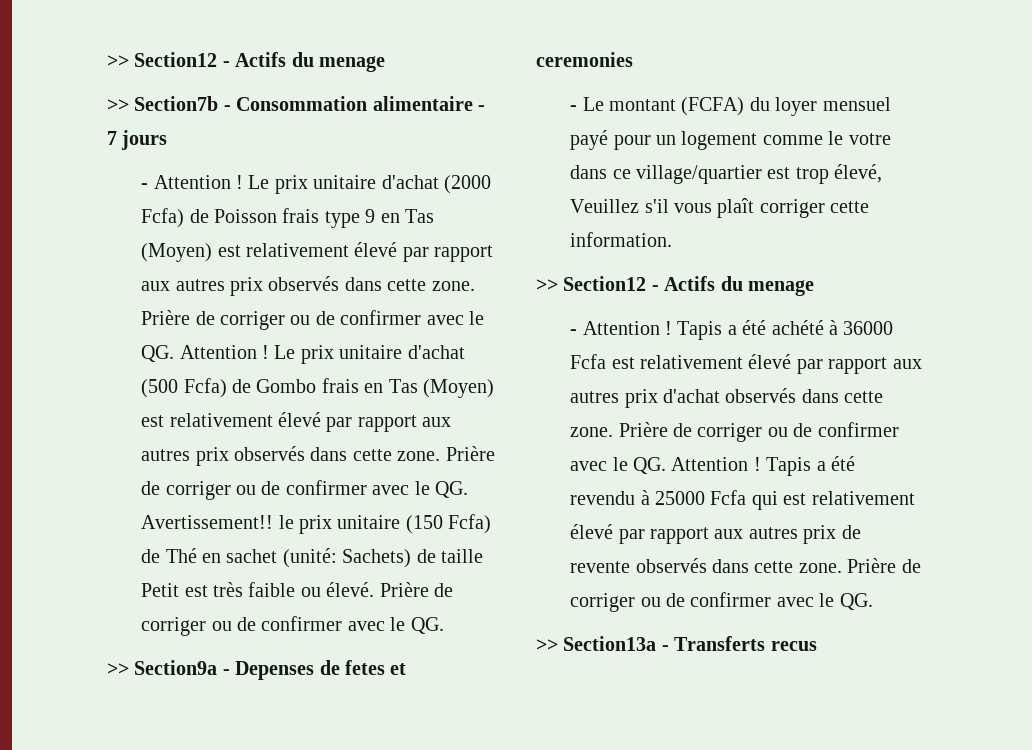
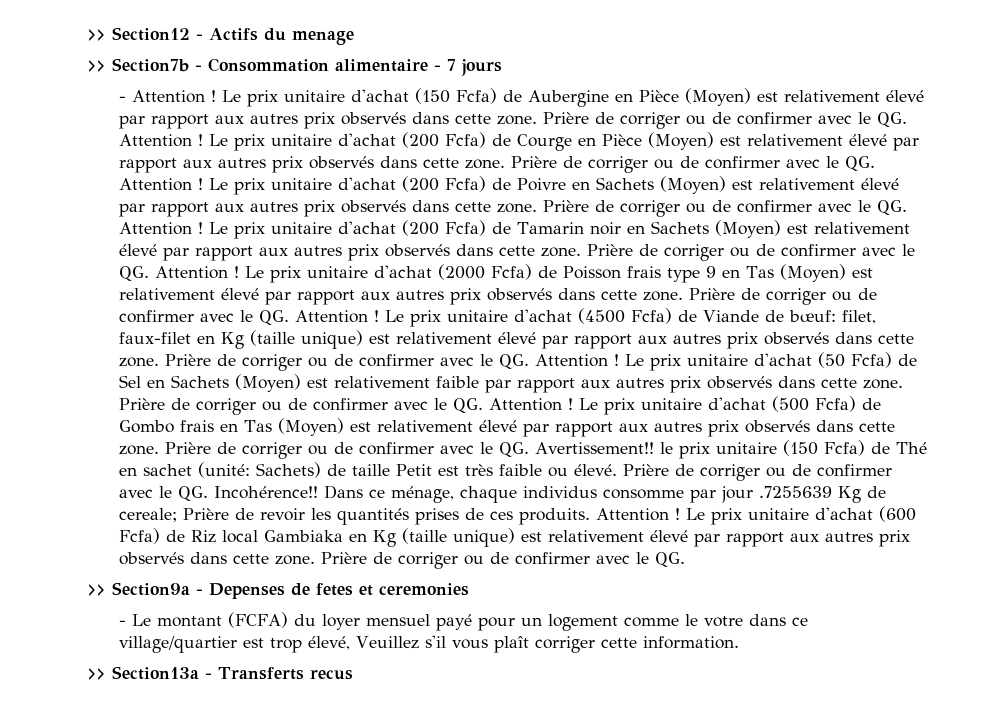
(439, 182) none -> [415,88,925,107] [119,112,908,129] [119,132,920,151] [119,156,876,173] [119,176,900,195] [119,200,908,217] [119,220,911,239] [119,244,916,261] [119,265,433,283] (150 Fcfa) de Aubergine en Pièce (Moyen) est relativement élevé par rapport aux autres prix observés dans cette zone. Prière de corriger ou de confirmer avec le QG. Attention ! Le prix unitaire d'achat (200 Fcfa) de Courge en Pièce (Moyen) est relativement élevé par rapport aux autres prix observés dans cette zone. Prière de corriger ou de confirmer avec le QG. Attention ! Le prix unitaire d'achat (200 Fcfa) de Poivre en Sachets (Moyen) est relativement élevé par rapport aux autres prix observés dans cette zone. Prière de corriger ou de confirmer avec le QG. Attention ! Le prix unitaire d'achat (200 Fcfa) de Tamarin noir en Sachets (Moyen) est relativement élevé par rapport aux autres prix observés dans cette zone. Prière de corriger ou de confirmer avec le QG. Attention ! Le prix unitaire d'achat
(465, 352) none -> [578,308,877,324] [119,330,915,349] [119,352,918,371] [119,374,904,393] [119,397,767,415] (4500 Fcfa) de Viande de bœuf: filet, faux-filet en Kg (taille unique) est relativement élevé par rapport aux autres prix observés dans cette zone. Prière de corriger ou de confirmer avec le QG. Attention ! Le prix unitaire d'achat (50 Fcfa) de Sel en Sachets (Moyen) est relativement faible par rapport aux autres prix observés dans cette zone. Prière de corriger ou de confirmer avec le QG. Attention ! Le prix unitaire d'achat
(444, 625) none -> [214,485,887,503] [119,506,917,525] [119,528,911,547] [119,552,686,569] Incohérence!! Dans ce ménage, chaque individus consomme par jour .7255639 Kg de cereale; Prière de revoir les quantités prises de ces produits. Attention ! Le prix unitaire d'achat (600 Fcfa) de Riz local Gambiaka en Kg (taille unique) est relativement élevé par rapport aux autres prix observés dans cette zone. Prière de corriger ou de confirmer avec le QG.
[536,276,814,296] [570,320,894,340] [570,354,922,374] [570,388,884,408] [570,422,899,442] [570,456,856,476] [570,490,915,510] [570,524,861,544] [570,558,921,573] [570,592,873,612] // >> Section12 - Actifs du menage // - Attention ! Tapis a été achété à 36000 Fcfa est relativement élevé par rapport aux autres prix d'achat observés dans cette zone. Prière de corriger ou de confirmer avec le QG. Attention ! Tapis a été revendu à 25000 Fcfa qui est relativement élevé par rapport aux autres prix de revente observés dans cette zone. Prière de corriger ou de confirmer avec le QG. -> (740, 642) none

